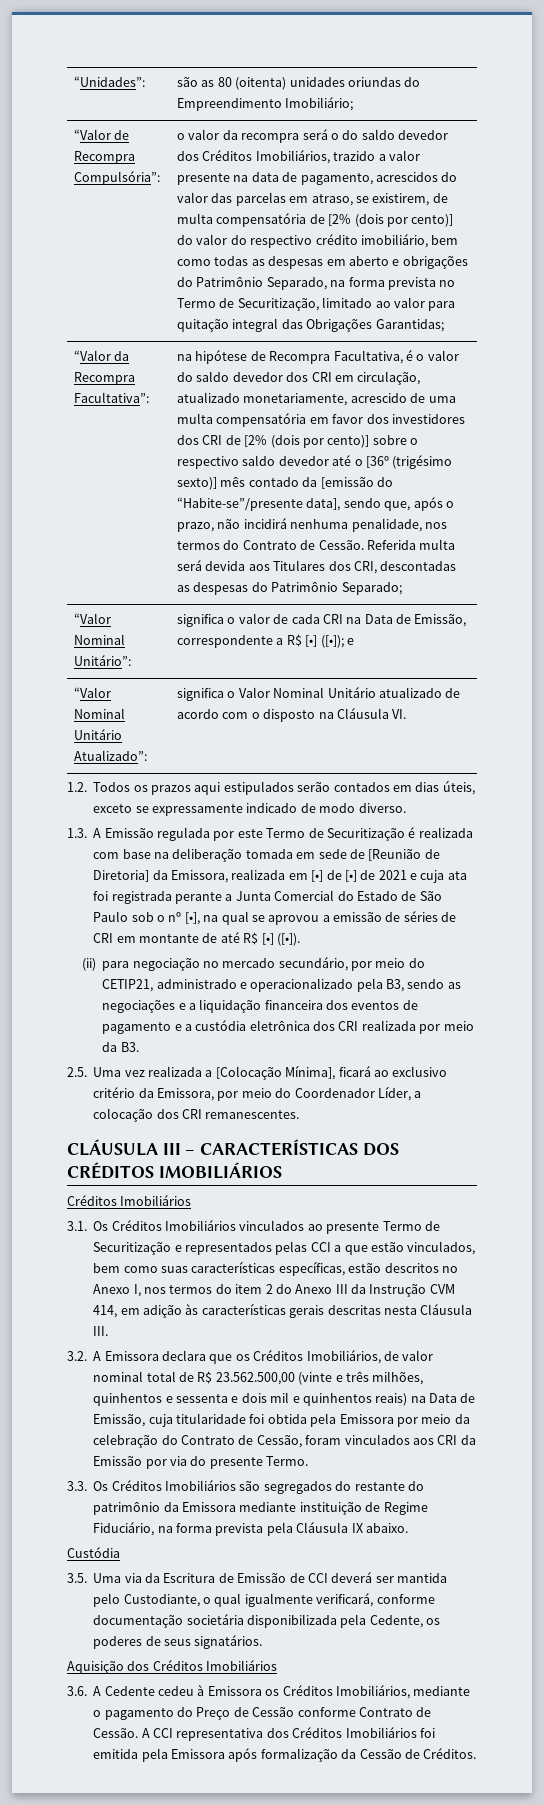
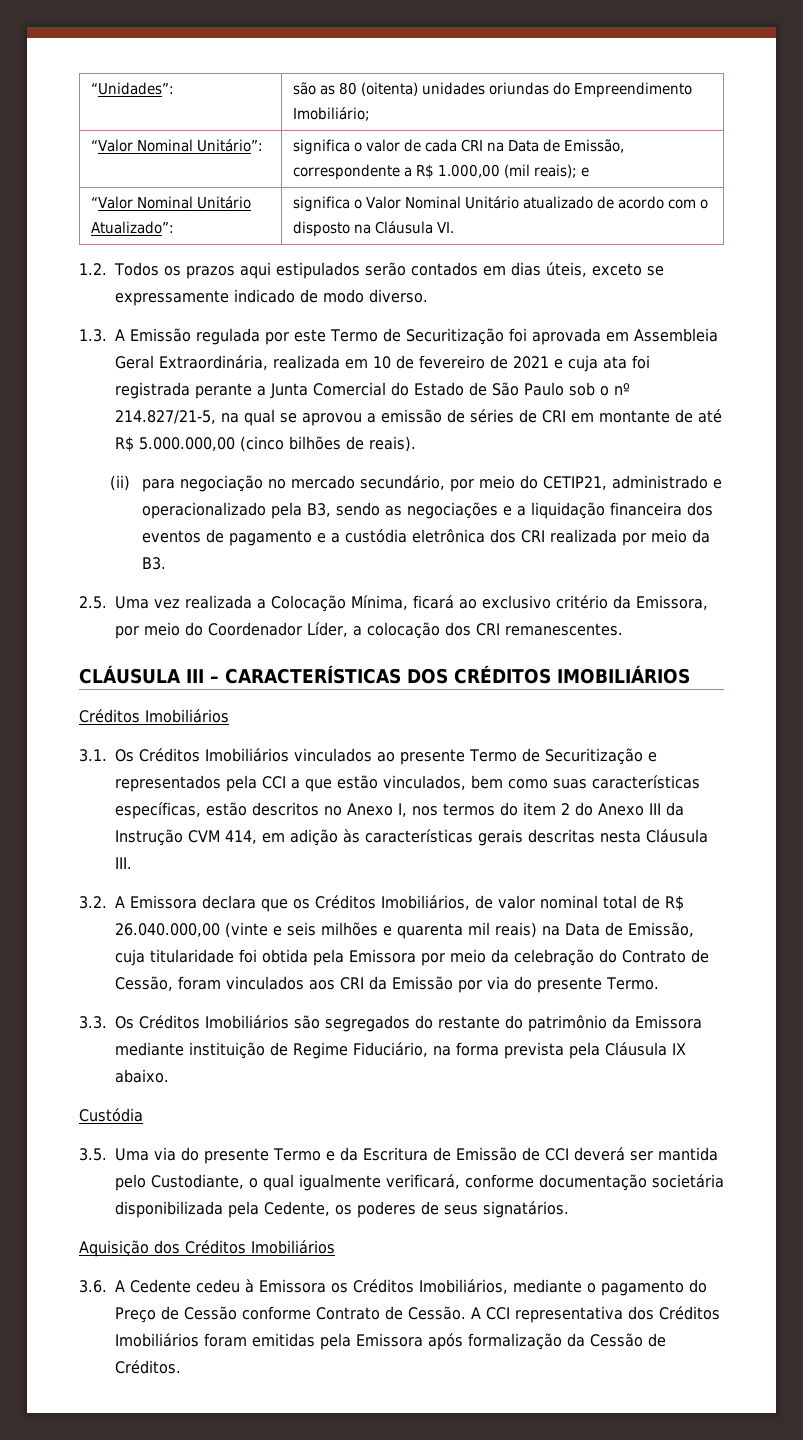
[74,129,130,140] [74,151,136,164] [74,171,161,185] [177,129,449,143] [177,150,420,164] [177,172,458,185] [177,192,448,206] [177,213,454,227] [177,234,459,248] [177,256,468,269] [177,277,456,290] [177,297,456,311] [177,318,444,332] [74,350,130,361] [74,372,136,385] [74,392,150,403] [177,350,459,364] [177,371,421,385] [177,392,456,406] [177,413,465,427] [177,435,419,448] [177,455,453,469] [177,477,393,490] [177,497,454,511] [177,518,447,532] [177,539,456,550] [177,560,457,574] [177,582,402,595] // “Valor de Recompra Compulsória”: | o valor da recompra será o do saldo devedor dos Créditos Imobiliários, trazido a valor presente na data de pagamento, acrescidos do valor das parcelas em atraso, se existirem, de multa compensatória de [2% (dois por cento)] do valor do respectivo crédito imobiliário, bem como todas as despesas em aberto e obrigações do Patrimônio Separado, na forma prevista no Termo de Securitização, limitado ao valor para quitação integral das Obrigações Garantidas; // “Valor da Recompra Facultativa”: | na hipótese de Recompra Facultativa, é o valor do saldo devedor dos CRI em circulação, atualizado monetariamente, acrescido de uma multa compensatória em favor dos investidores dos CRI de [2% (dois por cento)] sobre o respectivo saldo devedor até o [36º (trigésimo sexto)] mês contado da [emissão do “Habite-se”/presente data], sendo que, após o prazo, não incidirá nenhuma penalidade, nos termos do Contrato de Cessão. Referida multa será devida aos Titulares dos CRI, descontadas as despesas do Patrimônio Separado; -> (371, 114) none
[305,635,344,648] [•] ([•]); -> [438,164,578,178] 1.000,00 (mil reais);
[408,827,473,838] [93,848,440,862] [93,869,357,883] é realizada com base na deliberação tomada em sede de [Reunião de Diretoria] da Emissora, realizada em [•] de [•] -> [508,328,718,345] [115,355,485,370] foi aprovada em Assembleia Geral Extraordinária, realizada em 10 de fevereiro
[184,912,200,925] [•], -> [115,410,216,424] 214.827/21-5,
[261,933,300,946] [•] ([•]). -> [139,436,416,452] 5.000.000,00 (cinco bilhões de reais).
[215,1065,336,1080] [Colocação Mínima], -> [271,595,408,612] Colocação Mínima,
[275,1241,308,1255] pelas -> [226,775,257,792] pela
[215,1372,295,1385] 23.562.500,00 -> [115,923,220,937] 26.040.000,00
[345,1371,424,1385] [93,1392,372,1406] três milhões, quinhentos e sessenta e dois mil e quinhentos -> [287,922,490,939] seis milhões e quarenta mil
(142, 1578) none -> [181,1147,335,1164] do presente Termo e
[419,1728,435,1738] [93,1749,139,1759] foi emitida -> [204,1333,315,1347] foram emitidas

